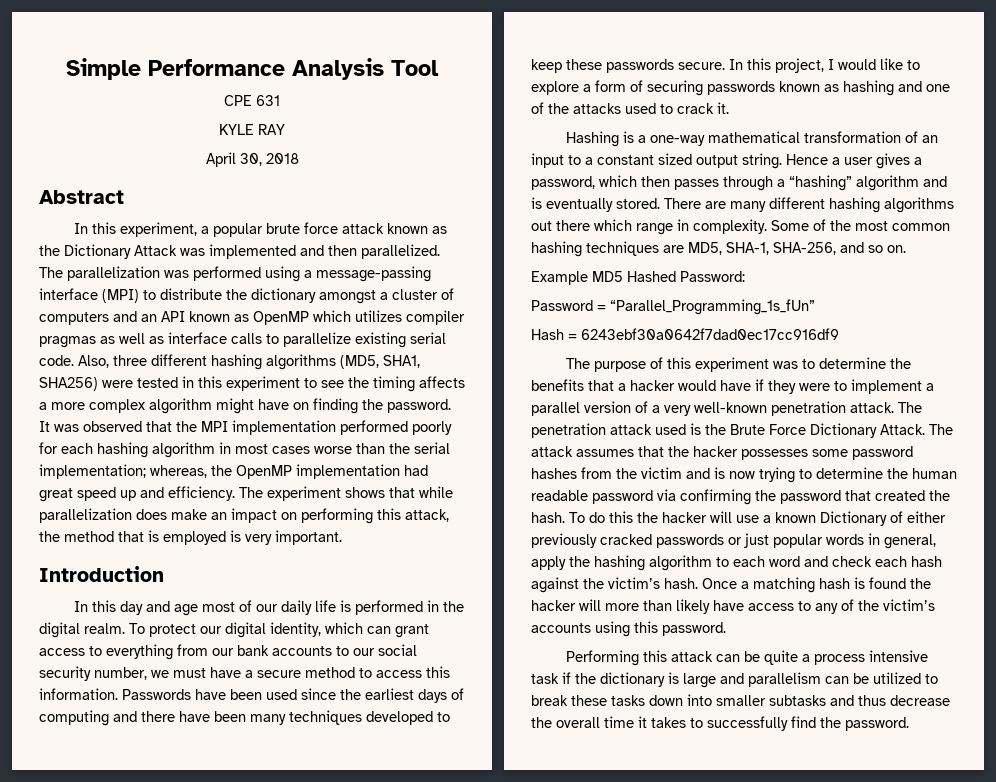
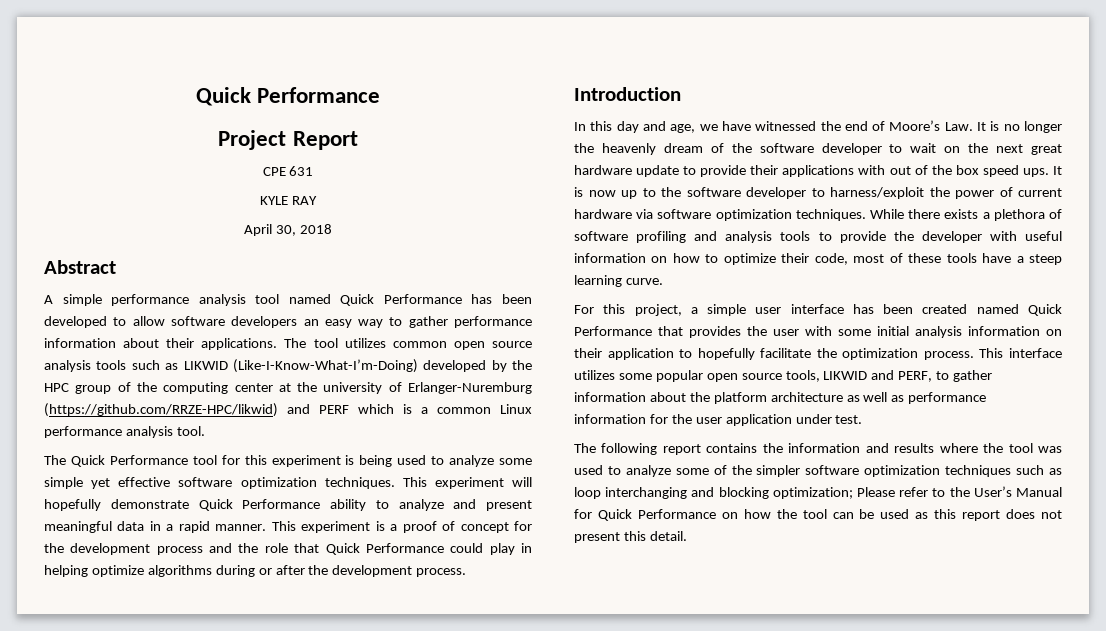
[66,58,439,80] Simple Performance Analysis Tool -> [195,87,381,106] [218,130,358,150] Quick Performance // Project Report
[74,222,448,237] [39,244,440,259] [39,266,431,282] [39,288,454,304] [39,310,465,325] [39,332,446,348] [39,354,420,370] [39,376,465,392] [39,398,451,414] [39,420,452,435] [39,442,450,458] [39,464,428,479] [39,486,453,502] [39,508,449,524] [39,530,342,545] In this experiment, a popular brute force attack known as the Dictionary Attack was implemented and then parallelized. The parallelization was performed using a message-passing interface (MPI) to distribute the dictionary amongst a cluster of computers and an API known as OpenMP which utilizes compiler pragmas as well as interface calls to parallelize existing serial code. Also, three different hashing algorithms (MD5, SHA1, SHA256) were tested in this experiment to see the timing affects a more complex algorithm might have on finding the password. It was observed that the MPI implementation performed poorly for each hashing algorithm in most cases worse than the serial implementation; whereas, the OpenMP implementation had great speed up and efficiency. The experiment shows that while parallelization does make an impact on performing this attack, the method that is employed is very important. -> [44,294,532,306] [44,316,532,328] [44,338,532,350] [44,359,532,373] [44,382,532,394] [44,403,532,417] [44,426,205,438] [44,455,532,467] [44,477,532,489] [44,499,532,511] [44,521,532,533] [44,543,533,555] [44,565,467,577] A simple performance analysis tool named Quick Performance has been developed to allow software developers an easy way to gather performance information about their applications. The tool utilizes common open source analysis tools such as LIKWID (Like-I-Know-What-I’m-Doing) developed by the HPC group of the computing center at the university of Erlanger-Nuremburg (https://github.com/RRZE-HPC/likwid) and PERF which is a common Linux performance analysis tool. // The Quick Performance tool for this experiment is being used to analyze some simple yet effective software optimization techniques. This experiment will hopefully demonstrate Quick Performance ability to analyze and present meaningful data in a rapid manner. This experiment is a proof of concept for the development process and the role that Quick Performance could play in helping optimize algorithms during or after the development process.
[174,600,465,616] [39,622,429,638] [39,644,417,660] [39,666,450,681] [39,688,464,703] [39,710,450,726] [531,58,920,73] [531,80,950,96] [531,102,729,114] [566,131,939,147] [531,153,922,169] [531,175,947,191] [531,197,954,213] [531,219,950,235] [531,241,906,257] [531,271,745,285] [531,299,815,315] [531,328,839,340] [566,357,912,372] [531,379,934,394] [531,401,922,416] [531,423,953,438] [531,446,913,460] [531,467,957,483] [531,489,950,505] [531,511,946,526] [531,533,936,549] [531,555,942,571] [531,577,931,593] [531,599,935,614] [531,621,726,637] [566,650,929,666] [531,672,938,688] [531,694,950,706] [531,716,909,731] age most of our daily life is performed in the digital realm. To protect our digital identity, which can grant access to everything from our bank accounts to our social security number, we must have a secure method to access this information. Passwords have been used since the earliest days of computing and there have been many techniques developed to keep these passwords secure. In this project, I would like to explore a form of securing passwords known as hashing and one of the attacks used to crack it. // Hashing is a one-way mathematical transformation of an input to a constant sized output string. Hence a user gives a password, which then passes through a “hashing” algorithm and is eventually stored. There are many different hashing algorithms out there which range in complexity. Some of the most common hashing techniques are MD5, SHA-1, SHA-256, and so on. // Example MD5 Hashed Password: // Password = “Parallel_Programming_1s_fUn” // Hash = 6243ebf30a0642f7dad0ec17cc916df9 // The purpose of this experiment was to determine the benefits that a hacker would have if they were to implement a parallel version of a very well-known penetration attack. The penetration attack used is the Brute Force Dictionary Attack. The attack assumes that the hacker possesses some password hashes from the victim and is now trying to determine the human readable password via confirming the password that created the hash. To do this the hacker will use a known Dictionary of either previously cracked passwords or just popular words in general, apply the hashing algorithm to each word and check each hash against the victim’s hash. Once a matching hash is found the hacker will more than likely have access to any of the victim’s accounts using this password. // Performing this attack can be quite a process intensive task if the dictionary is large and parallelism can be utilized to break these tasks down into smaller subtasks and thus decrease the overall time it takes to successfully find the password. -> [670,120,1062,133] [574,143,1062,155] [574,165,1062,177] [574,187,1062,199] [574,209,1062,221] [574,231,1062,243] [574,253,1062,265] [574,275,663,287] [574,304,1062,316] [574,326,1062,338] [574,348,1062,360] [574,370,993,382] [574,392,987,404] [574,414,863,426] [574,443,1062,455] [574,465,1062,477] [574,486,1062,499] [574,509,1062,521] [574,531,687,543] age, we have witnessed the end of Moore’s Law. It is no longer the heavenly dream of the software developer to wait on the next great hardware update to provide their applications with out of the box speed ups. It is now up to the software developer to harness/exploit the power of current hardware via software optimization techniques. While there exists a plethora of software profiling and analysis tools to provide the developer with useful information on how to optimize their code, most of these tools have a steep learning curve. // For this project, a simple user interface has been created named Quick Performance that provides the user with some initial analysis information on their application to hopefully facilitate the optimization process. This interface utilizes some popular open source tools, LIKWID and PERF, to gather information about the platform architecture as well as performance information for the user application under test. // The following report contains the information and results where the tool was used to analyze some of the simpler software optimization techniques such as loop interchanging and blocking optimization; Please refer to the User’s Manual for Quick Performance on how the tool can be used as this report does not present this detail.

